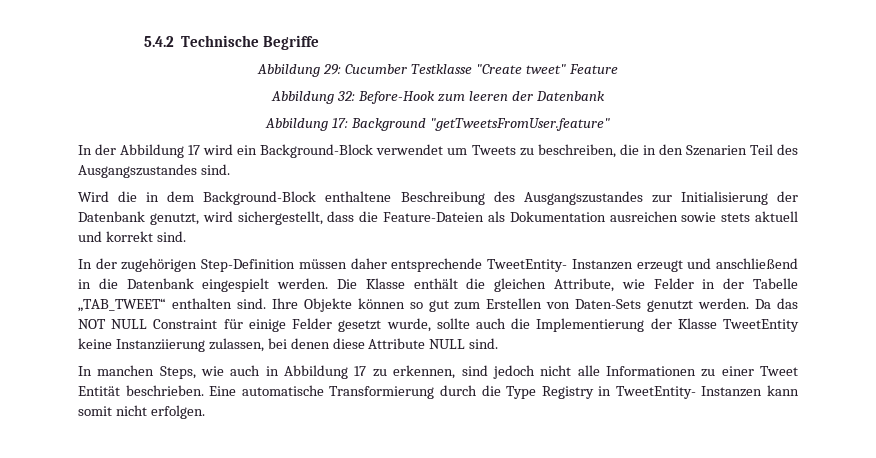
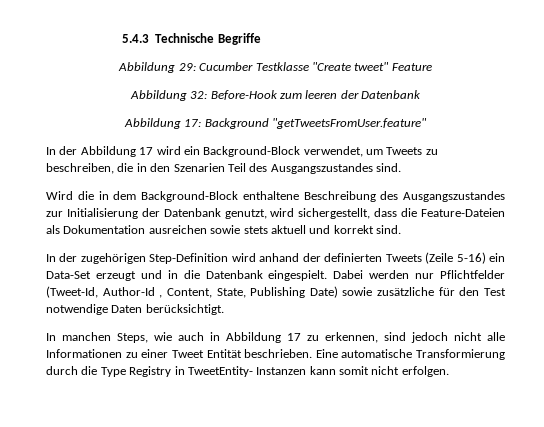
[143,36,174,47] 5.4.2 -> [122,34,150,43] 5.4.3
[376,144,444,155] verwendet -> [303,146,363,157] verwendet,
[298,258,633,272] müssen daher entsprechende TweetEntity- Instanzen -> [231,252,505,264] [46,271,91,279] wird anhand der definierten Tweets (Zeile 5-16) ein Data-Set
[716,258,799,269] anschließend -> (162, 274) none
[202,278,798,292] [78,298,798,312] [78,318,799,332] [78,338,499,352] eingespielt werden. Die Klasse enthält die gleichen Attribute, wie Felder in der Tabelle „TAB_TWEET“ enthalten sind. Ihre Objekte können so gut zum Erstellen von Daten-Sets genutzt werden. Da das NOT NULL Constraint für einige Felder gesetzt wurde, sollte auch die Implementierung der Klasse TweetEntity keine Instanziierung zulassen, bei denen diese Attribute NULL sind. -> [268,270,505,281] [46,286,506,298] [46,304,224,315] eingespielt. Dabei werden nur Pflichtfelder (Tweet-Id, Author-Id , Content, State, Publishing Date) sowie zusätzliche für den Test notwendige Daten berücksichtigt.

